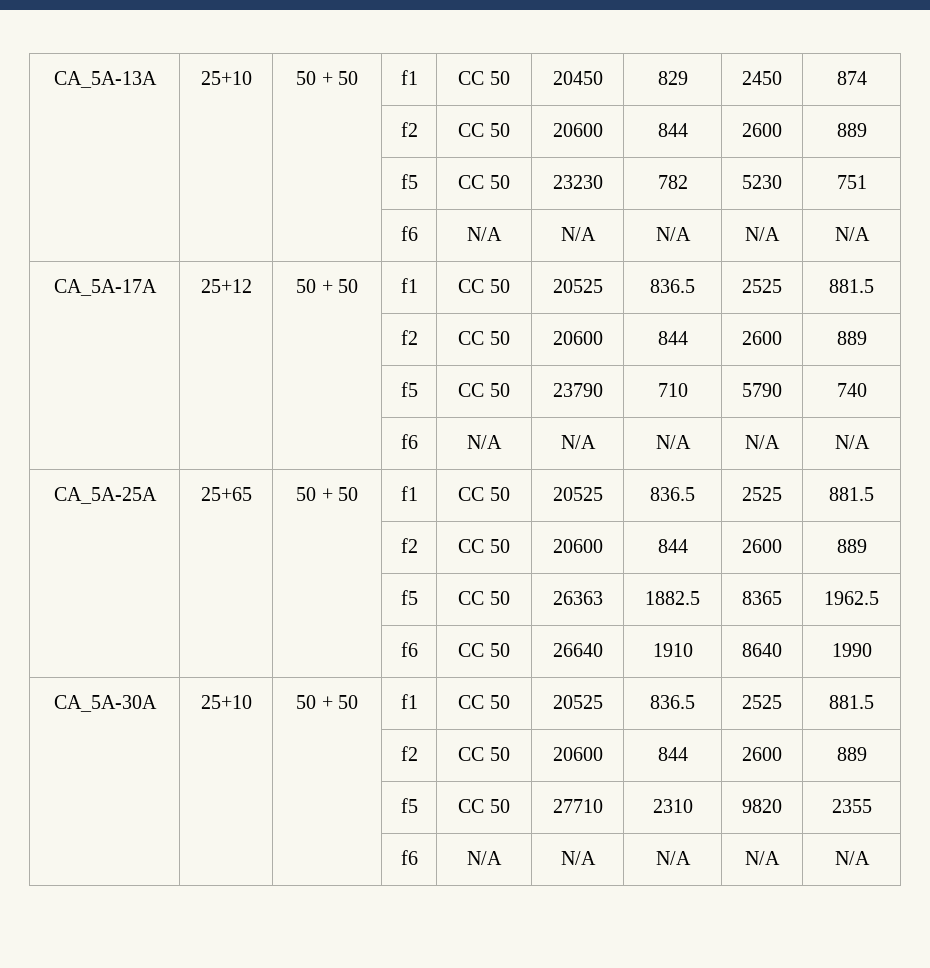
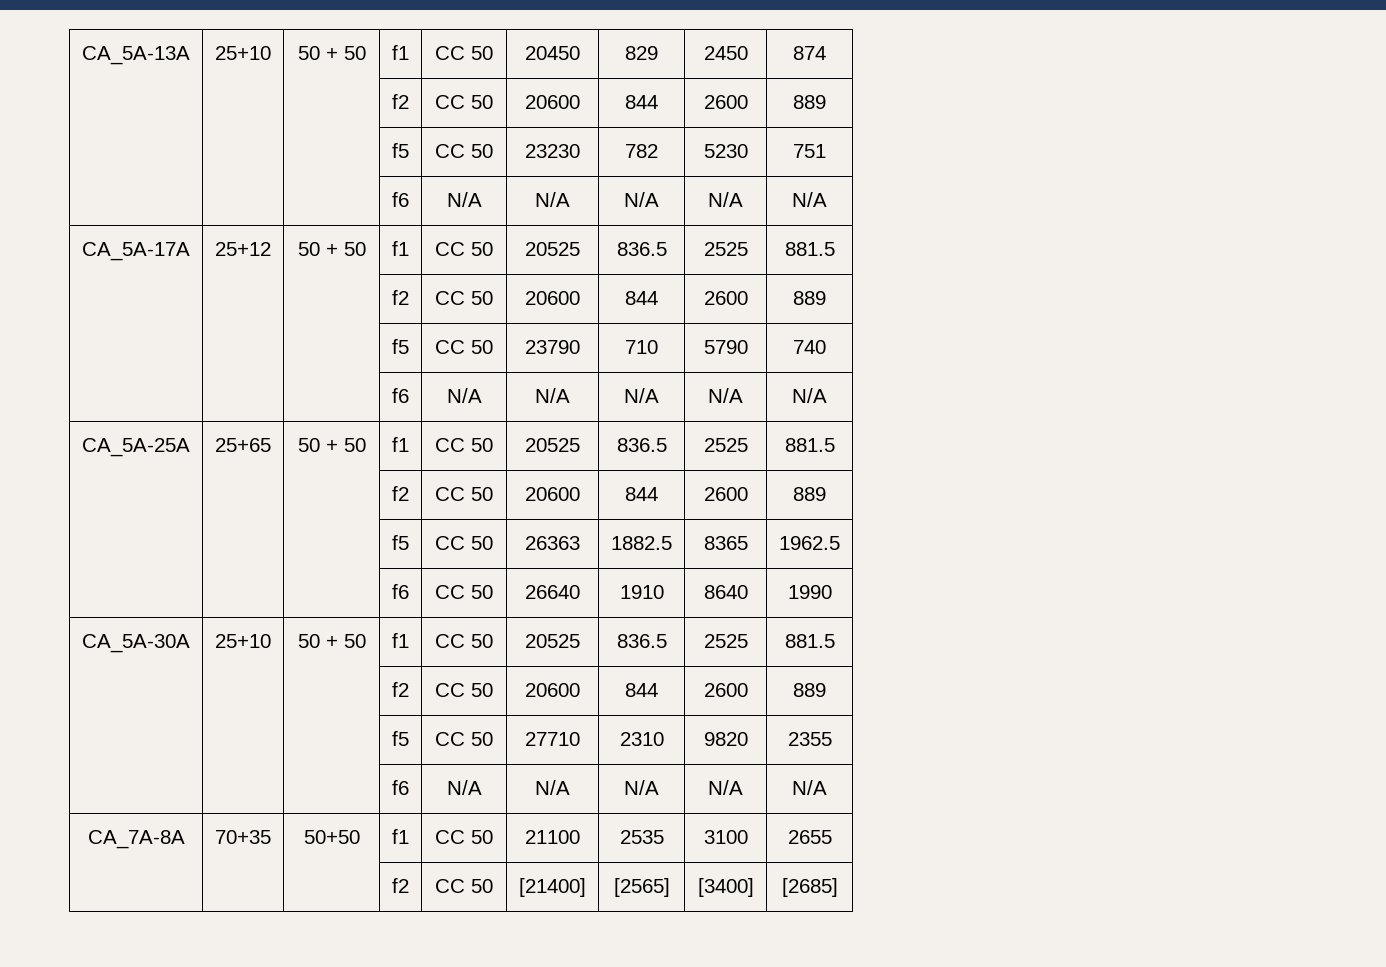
(870, 858) none -> [87,830,185,849] [215,830,271,844] [303,830,360,844] [392,829,409,844] [435,830,493,844] [525,830,580,844] [619,830,664,844] [703,830,748,844] [787,830,832,844] [392,878,409,893] [435,879,493,893] [519,878,586,897] [613,878,670,897] [697,878,754,897] [781,878,838,897] // CA_7A-8A | 70+35 | 50+50 | f1 | CC 50 | 21100 | 2535 | 3100 | 2655 // | | | f2 | CC 50 | [21400] | [2565] | [3400] | [2685]

